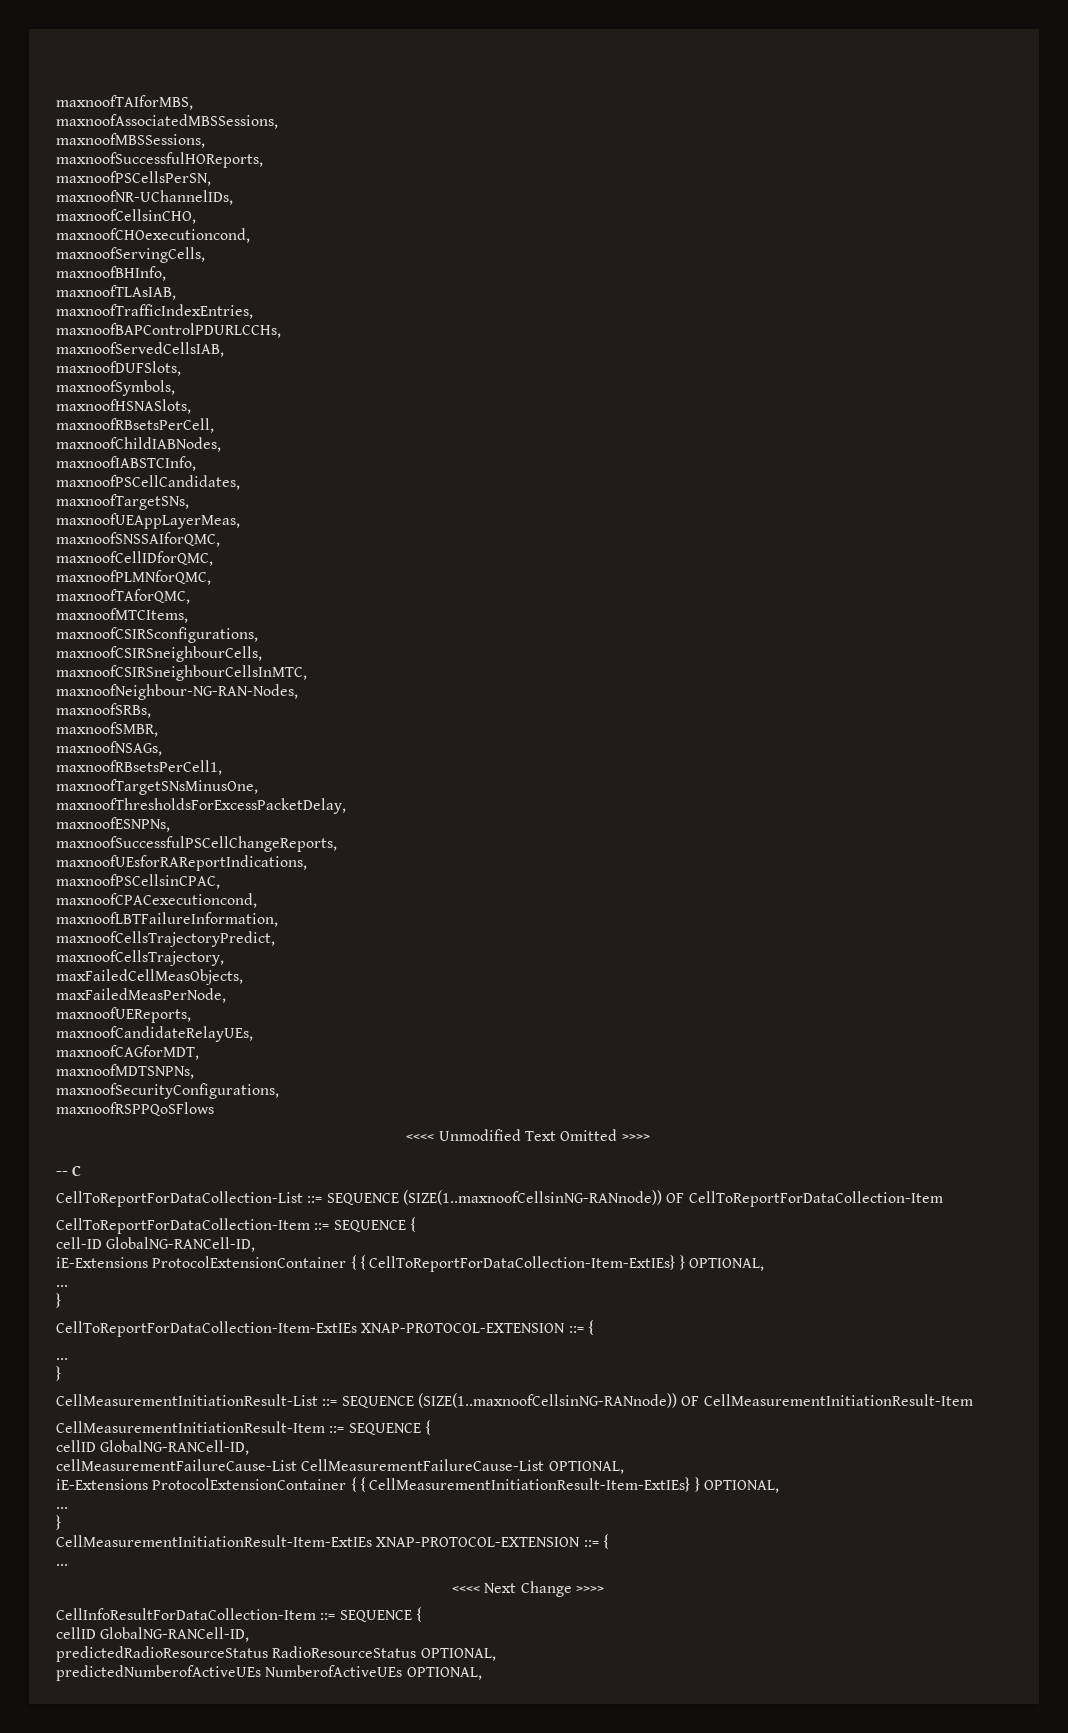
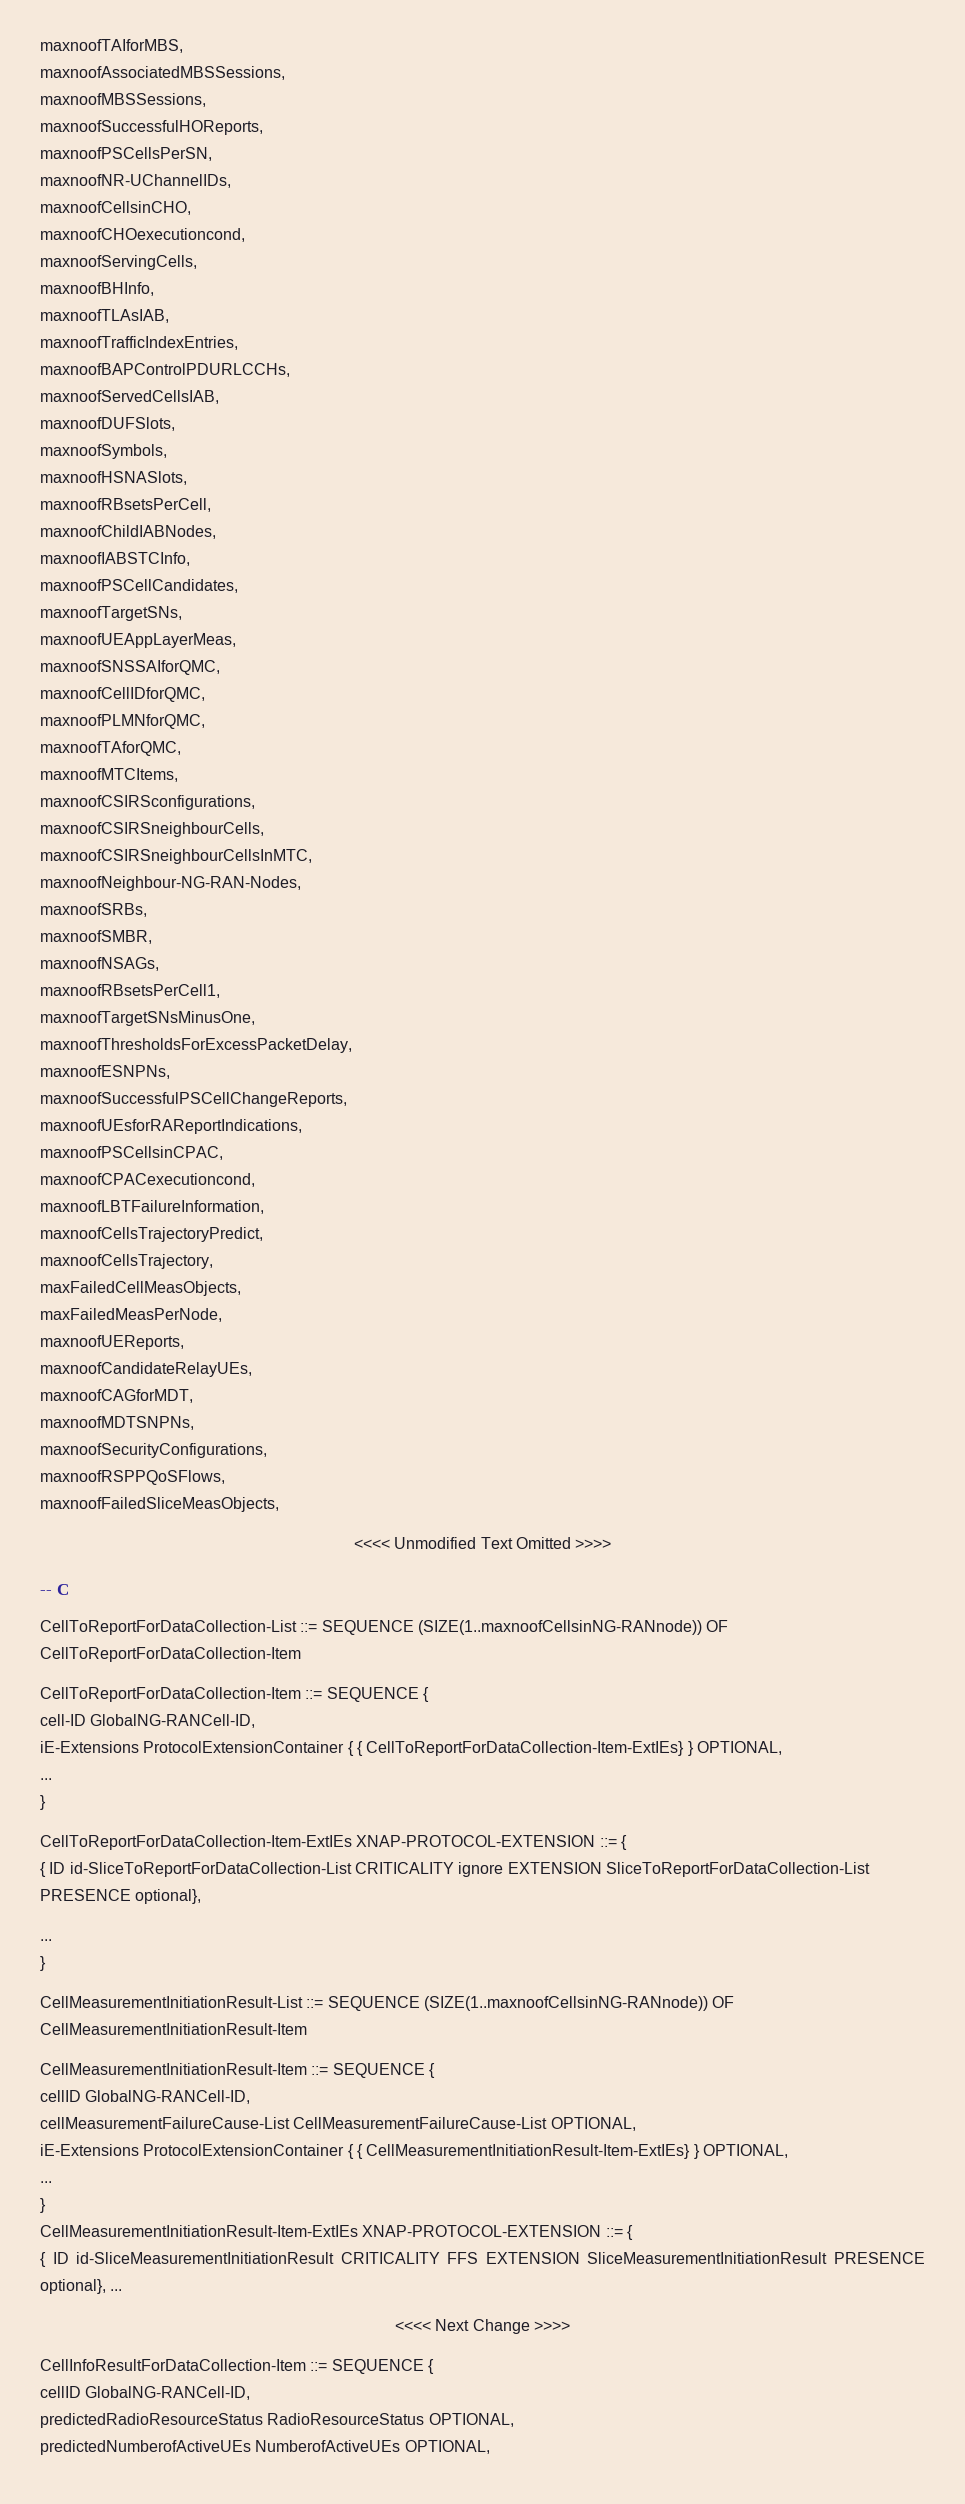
[56,1102,214,1116] maxnoofRSPPQoSFlows -> [40,1470,225,1485] [40,1497,279,1512] maxnoofRSPPQoSFlows, // maxnoofFailedSliceMeasObjects,
(594, 1327) none -> [40,1862,870,1877] [40,1889,202,1904] // { ID id-SliceToReportForDataCollection-List CRITICALITY ignore EXTENSION SliceToReportForDataCollection-List PRESENCE optional},
(609, 1541) none -> [40,2252,925,2267] [40,2279,106,2294] { ID id-SliceMeasurementInitiationResult CRITICALITY FFS EXTENSION SliceMeasurementInitiationResult PRESENCE optional},

